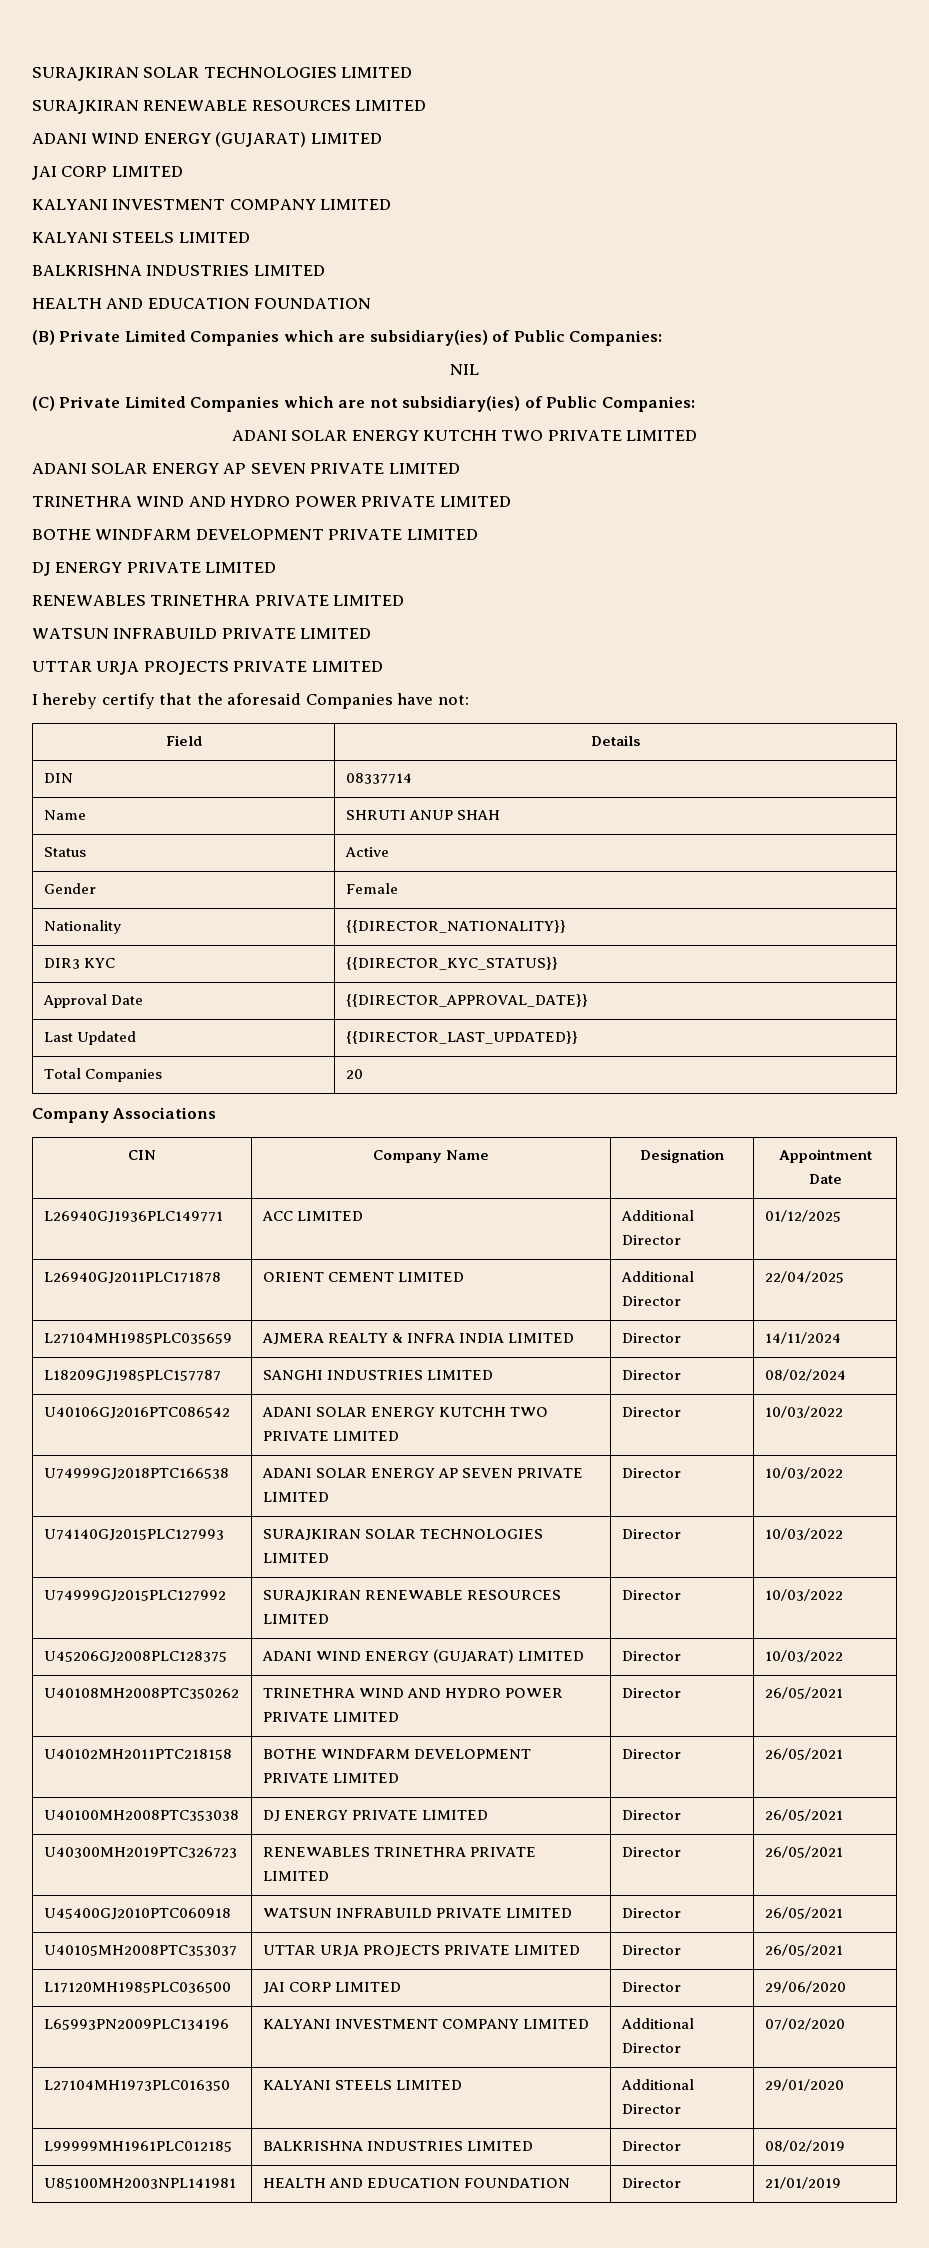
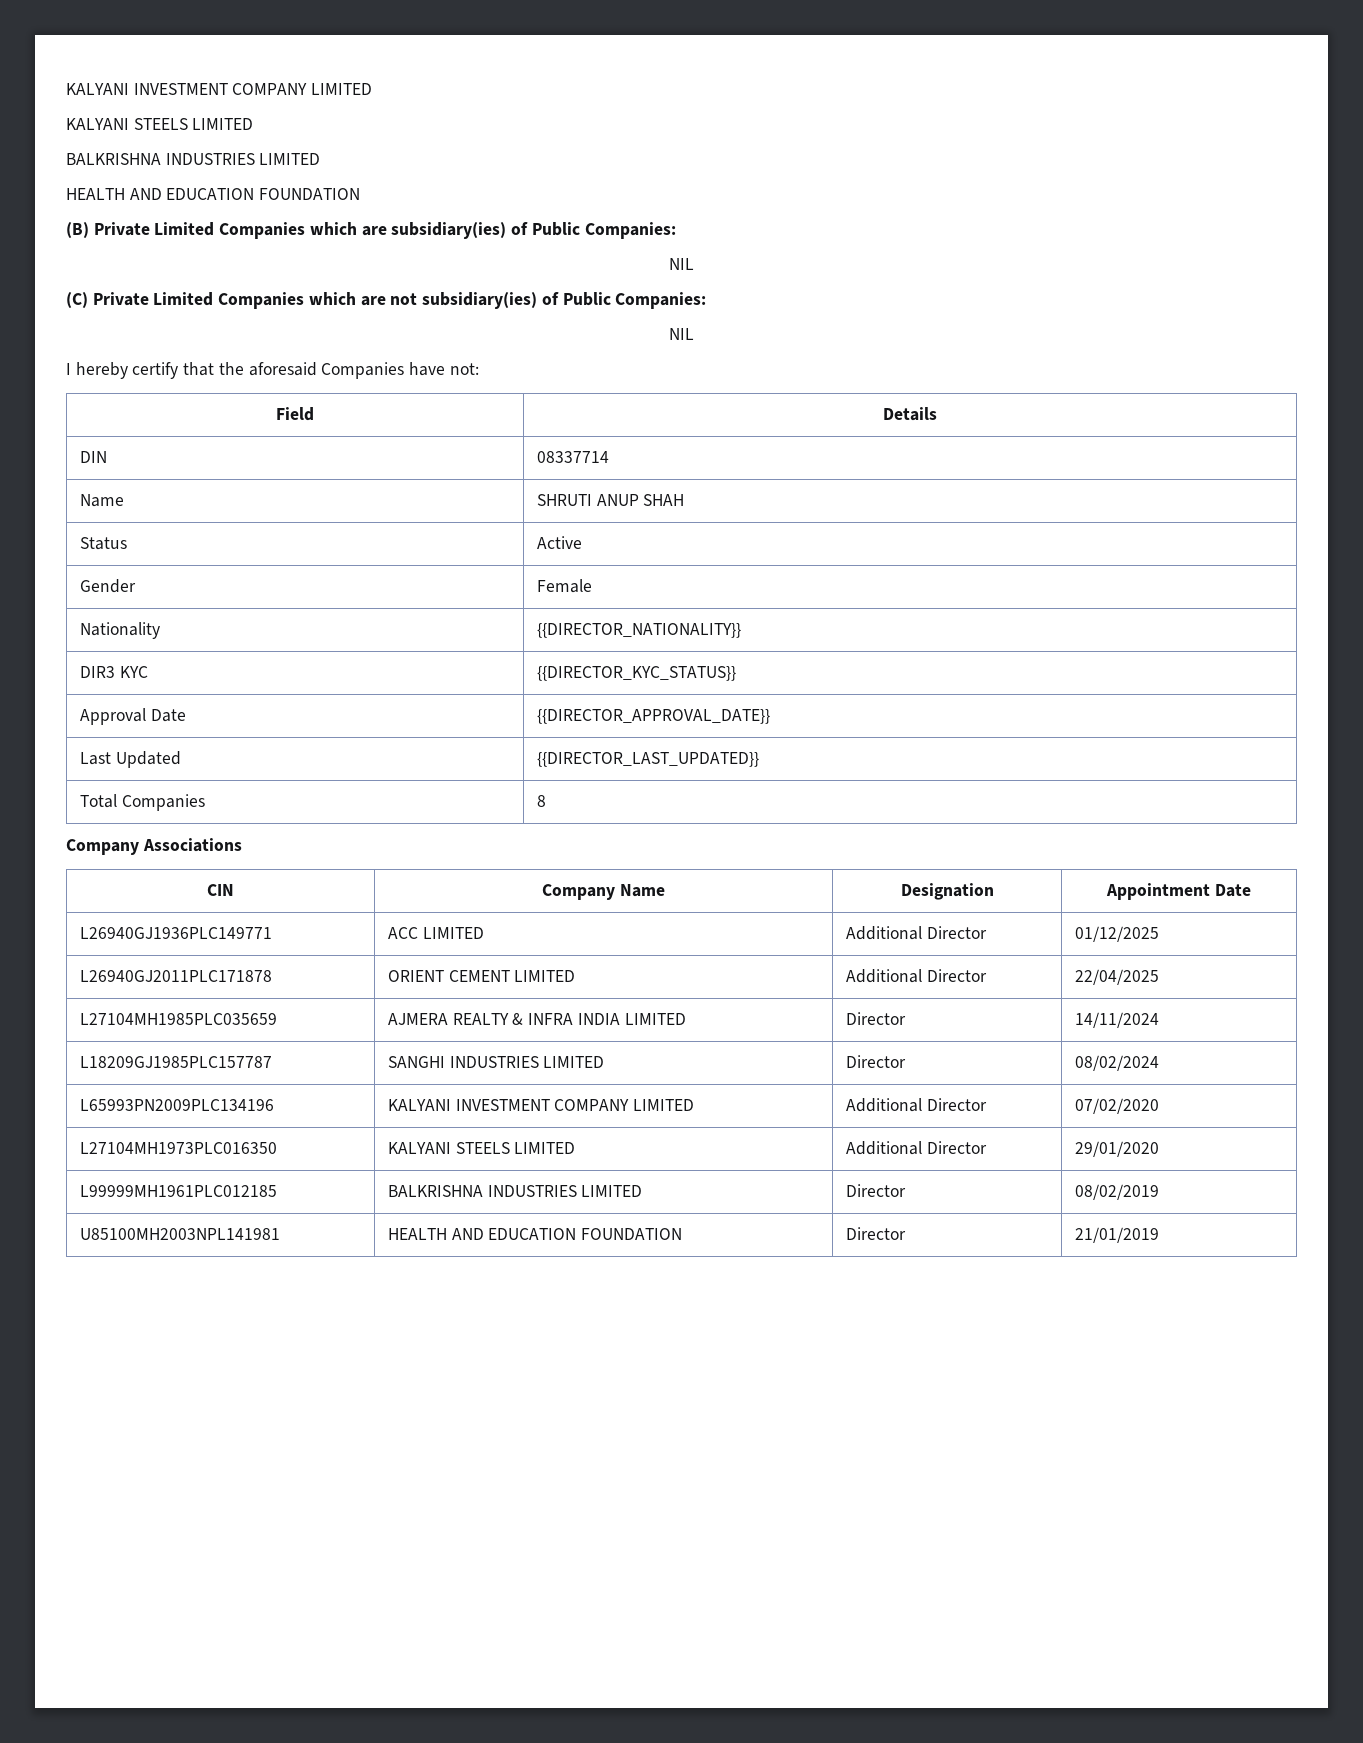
[32,67,413,81] [32,100,427,114] [32,132,382,147] [32,166,183,180] SURAJKIRAN SOLAR TECHNOLOGIES LIMITED // SURAJKIRAN RENEWABLE RESOURCES LIMITED // ADANI WIND ENERGY (GUJARAT) LIMITED // JAI CORP LIMITED // -> (66, 89) none
[231,430,698,441] [32,463,460,474] [32,496,511,507] [32,529,478,540] [32,562,277,576] [32,595,405,606] [32,628,372,639] [32,661,383,675] ADANI SOLAR ENERGY KUTCHH TWO PRIVATE LIMITED // ADANI SOLAR ENERGY AP SEVEN PRIVATE LIMITED // TRINETHRA WIND AND HYDRO POWER PRIVATE LIMITED // BOTHE WINDFARM DEVELOPMENT PRIVATE LIMITED // DJ ENERGY PRIVATE LIMITED // RENEWABLES TRINETHRA PRIVATE LIMITED // WATSUN INFRABUILD PRIVATE LIMITED // UTTAR URJA PROJECTS PRIVATE LIMITED -> [669,328,694,340] NIL
[345,1069,363,1079] 20 -> [536,795,546,807] 8
[43,1407,230,1419] [261,1407,549,1417] [262,1431,399,1441] [621,1407,681,1417] [764,1406,843,1418] [43,1468,229,1480] [261,1468,584,1478] [262,1492,329,1502] [621,1468,681,1478] [764,1467,843,1479] [43,1529,224,1541] [262,1529,544,1541] [262,1553,329,1563] [621,1529,681,1539] [764,1528,843,1540] [43,1590,226,1602] [262,1590,562,1602] [262,1614,329,1624] [621,1590,681,1600] [764,1589,843,1601] [43,1651,227,1663] [261,1649,585,1663] [621,1651,681,1661] [764,1650,843,1662] [43,1688,239,1699] [262,1688,564,1698] [262,1712,399,1722] [621,1688,681,1698] [764,1687,843,1699] [43,1749,232,1760] [262,1749,532,1759] [262,1773,399,1783] [621,1749,681,1759] [764,1748,843,1760] [43,1810,239,1821] [262,1810,489,1822] [621,1810,681,1820] [764,1809,843,1821] [43,1847,237,1858] [262,1847,537,1857] [262,1871,329,1881] [621,1847,681,1857] [764,1846,843,1858] [43,1908,231,1920] [262,1908,573,1918] [621,1908,681,1918] [764,1907,843,1919] [43,1945,237,1956] [262,1945,581,1957] [621,1945,681,1955] [764,1944,843,1956] [43,1982,231,1993] [262,1982,402,1994] [621,1982,681,1992] [764,1981,846,1993] // U40106GJ2016PTC086542 | ADANI SOLAR ENERGY KUTCHH TWO PRIVATE LIMITED | Director | 10/03/2022 // U74999GJ2018PTC166538 | ADANI SOLAR ENERGY AP SEVEN PRIVATE LIMITED | Director | 10/03/2022 // U74140GJ2015PLC127993 | SURAJKIRAN SOLAR TECHNOLOGIES LIMITED | Director | 10/03/2022 // U74999GJ2015PLC127992 | SURAJKIRAN RENEWABLE RESOURCES LIMITED | Director | 10/03/2022 // U45206GJ2008PLC128375 | ADANI WIND ENERGY (GUJARAT) LIMITED | Director | 10/03/2022 // U40108MH2008PTC350262 | TRINETHRA WIND AND HYDRO POWER PRIVATE LIMITED | Director | 26/05/2021 // U40102MH2011PTC218158 | BOTHE WINDFARM DEVELOPMENT PRIVATE LIMITED | Director | 26/05/2021 // U40100MH2008PTC353038 | DJ ENERGY PRIVATE LIMITED | Director | 26/05/2021 // U40300MH2019PTC326723 | RENEWABLES TRINETHRA PRIVATE LIMITED | Director | 26/05/2021 // U45400GJ2010PTC060918 | WATSUN INFRABUILD PRIVATE LIMITED | Director | 26/05/2021 // U40105MH2008PTC353037 | UTTAR URJA PROJECTS PRIVATE LIMITED | Director | 26/05/2021 // L17120MH1985PLC036500 | JAI CORP LIMITED | Director | 29/06/2020 -> (1159, 1063) none

